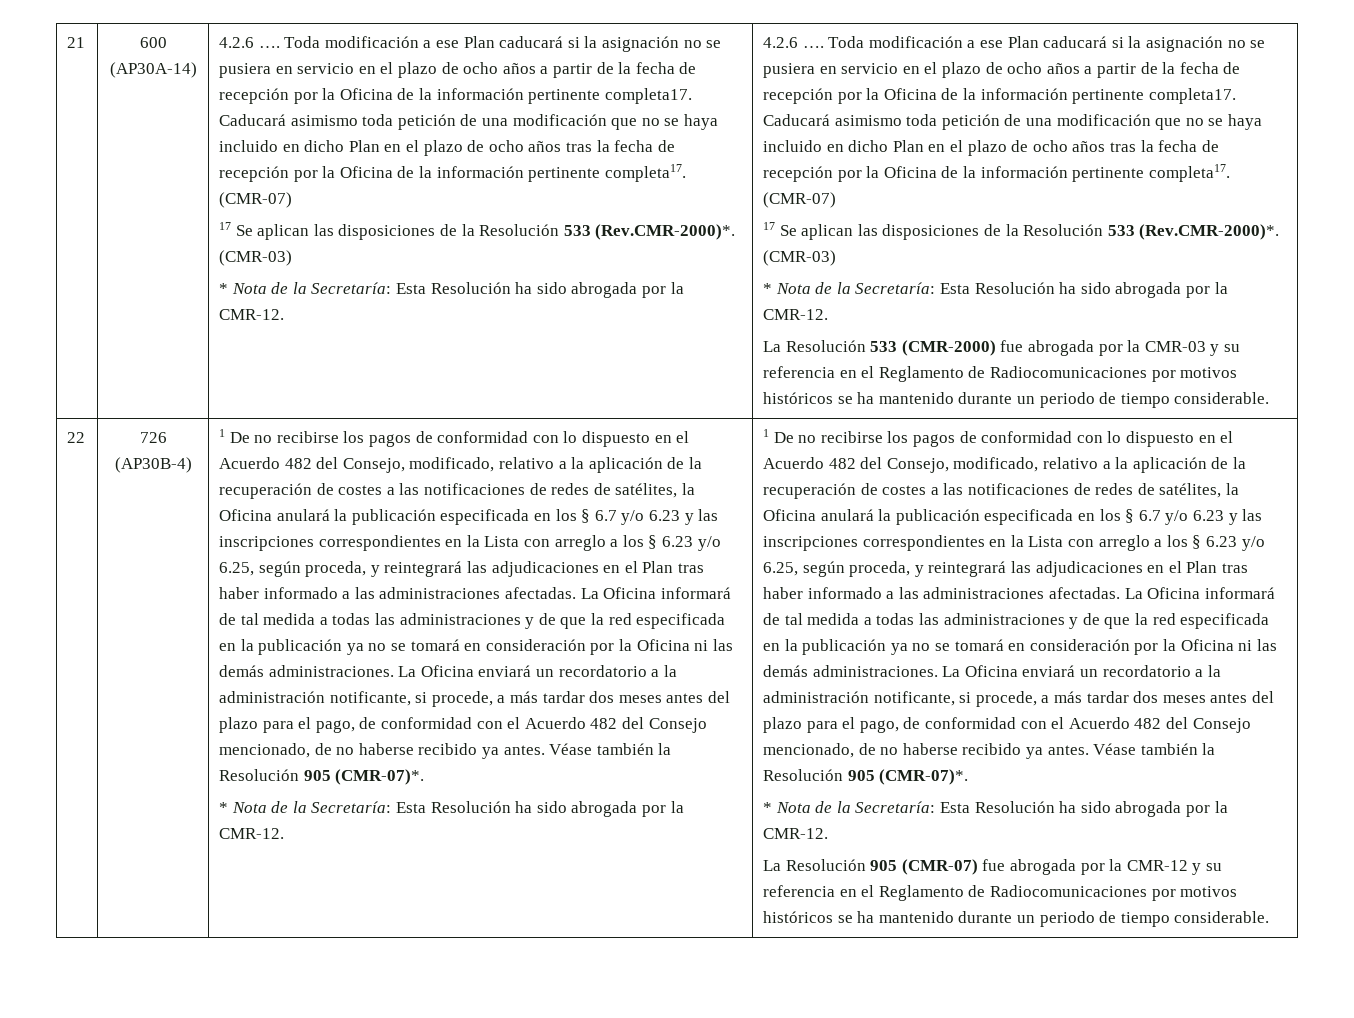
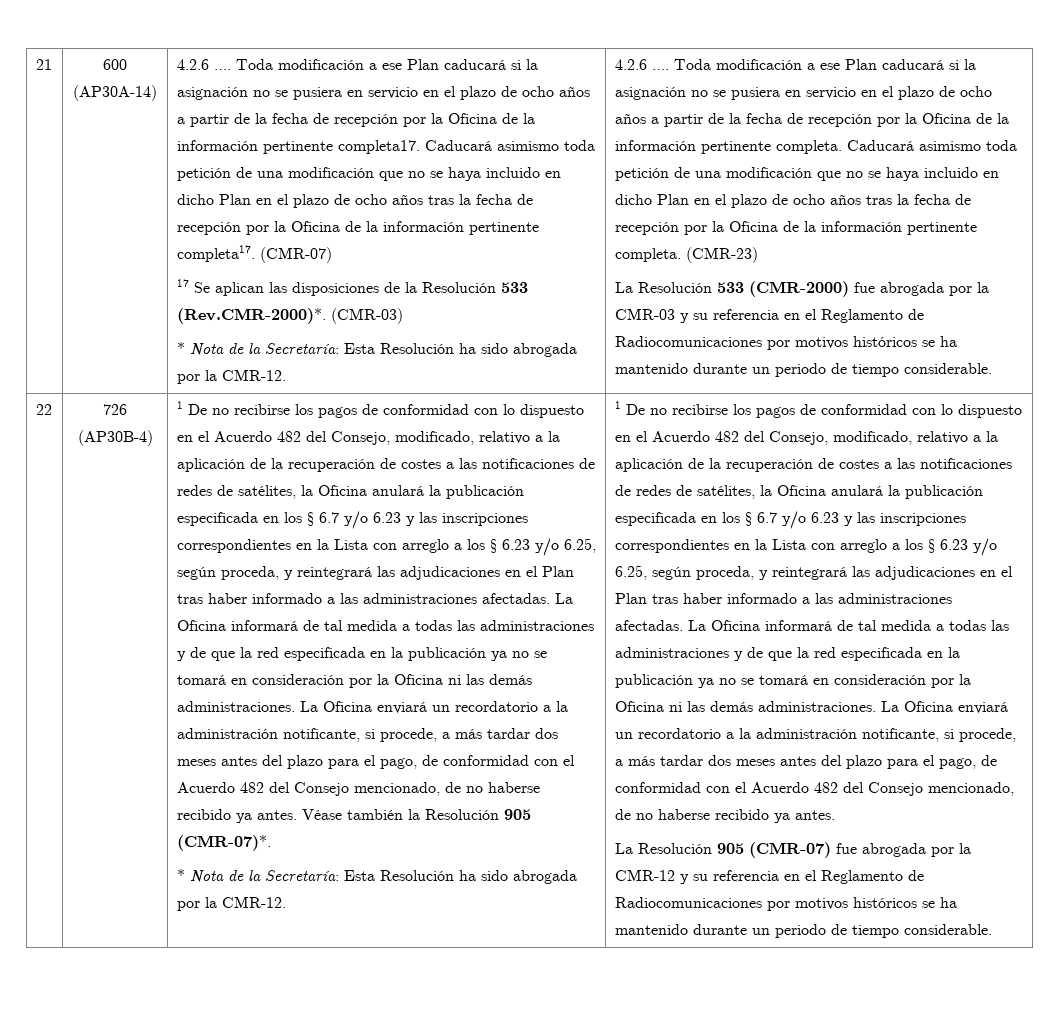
[1148,88,1236,104] completa17. -> [775,140,842,154] completa.
[1148,164,1230,182] [763,192,837,208] [763,222,1280,240] [763,250,837,266] [763,282,1228,298] [763,309,829,320] completa17. (CMR-07) // 17 Se aplican las disposiciones de la Resolución 533 (Rev.CMR-2000)*. (CMR-03) // * Nota de la Secretaría: Esta Resolución ha sido abrogada por la CMR-12. -> [614,247,758,263] completa. (CMR-23)
[1093,743,1216,755] [763,769,969,785] [763,801,1228,817] [763,828,829,839] Véase también la Resolución 905 (CMR-07)*. // * Nota de la Secretaría: Esta Resolución ha sido abrogada por la CMR-12. -> (835, 815) none

